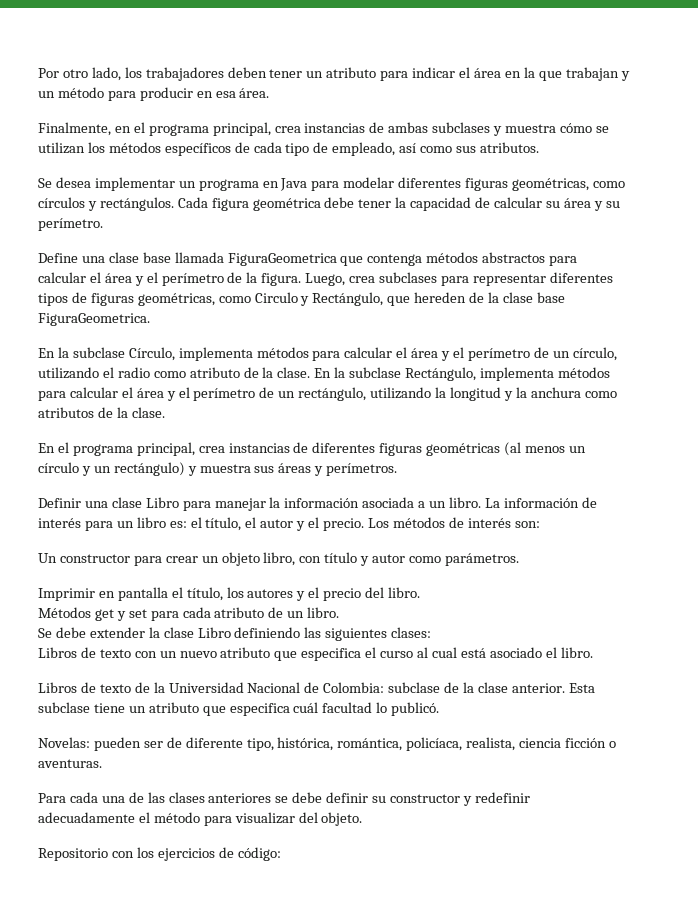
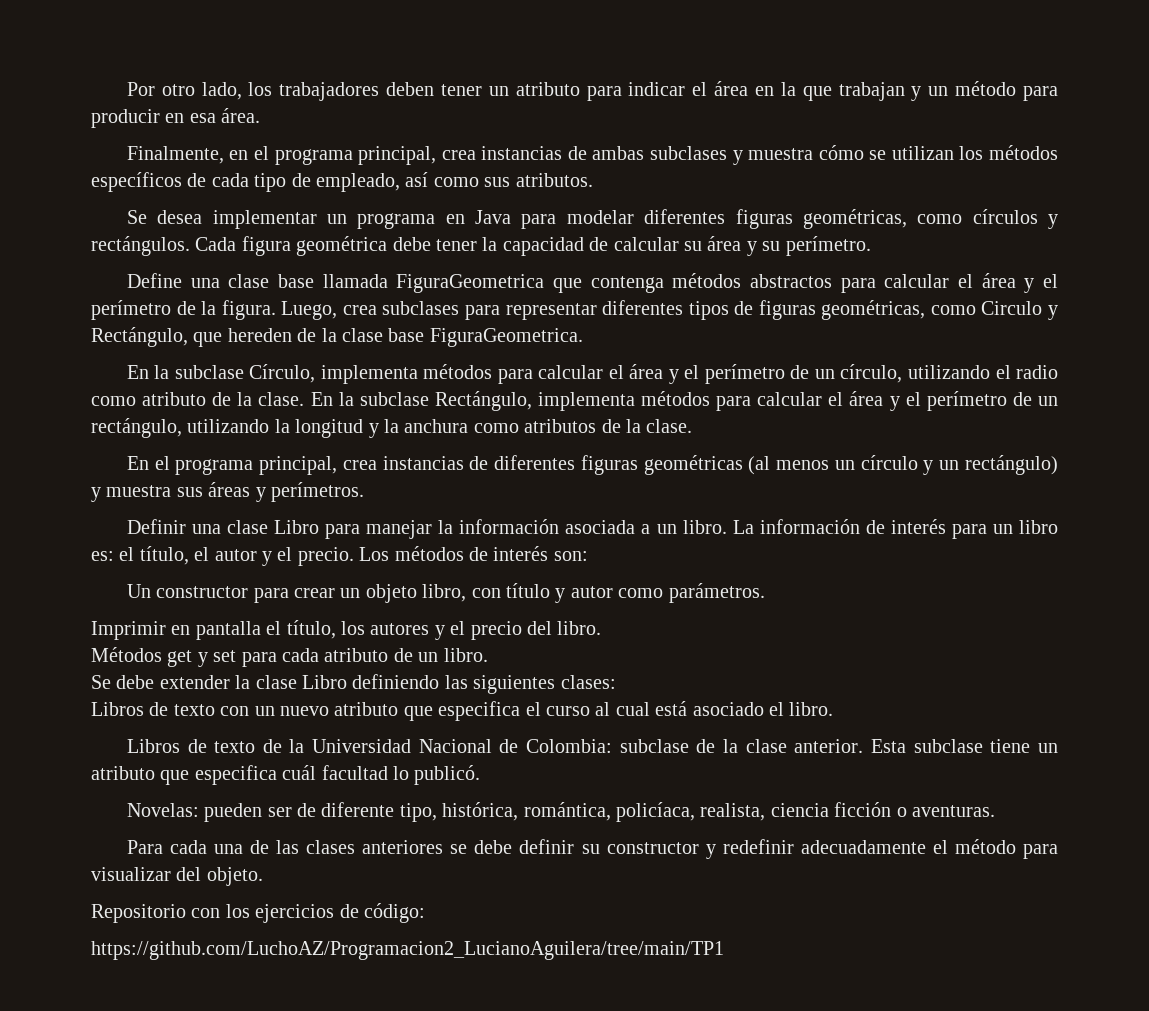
(281, 854) none -> [91,941,724,960] // https://github.com/LuchoAZ/Programacion2_LucianoAguilera/tree/main/TP1

